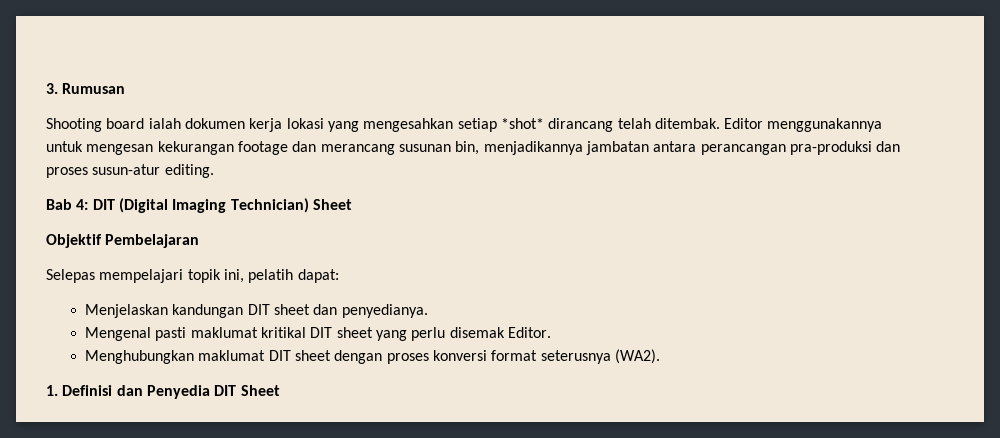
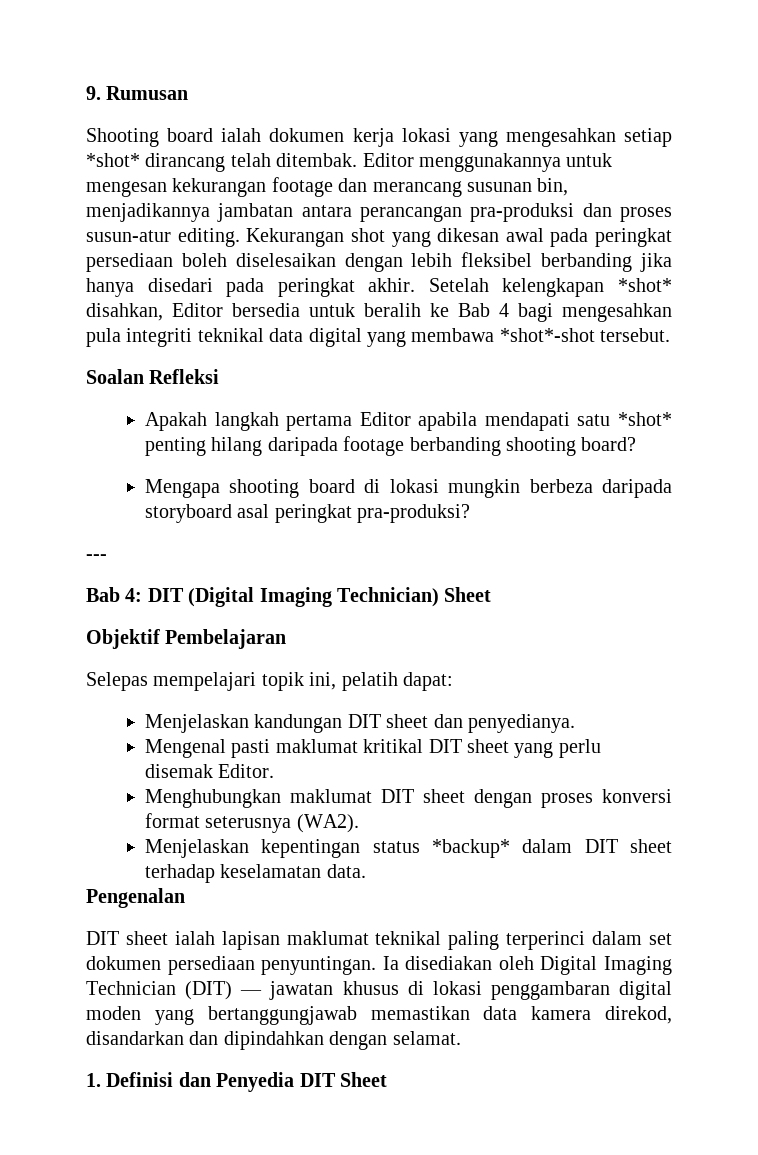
[46,83,58,94] 3. -> [86,86,101,100] 9.
(214, 171) none -> [246,228,672,247] [86,252,673,272] [86,278,672,297] [86,303,672,322] [86,328,671,347] [86,369,220,384] [144,412,672,431] [144,436,637,456] [144,479,672,498] [144,504,471,523] [86,554,107,560] Kekurangan shot yang dikesan awal pada peringkat persediaan boleh diselesaikan dengan lebih fleksibel berbanding jika hanya disedari pada peringkat akhir. Setelah kelengkapan *shot* disahkan, Editor bersedia untuk beralih ke Bab 4 bagi mengesahkan pula integriti teknikal data digital yang membawa *shot*-shot tersebut. // Soalan Refleksi // Apakah langkah pertama Editor apabila mendapati satu *shot* penting hilang daripada footage berbanding shooting board? // Mengapa shooting board di lokasi mungkin berbeza daripada storyboard asal peringkat pra-produksi? // ---
(660, 356) none -> [144,839,672,858] [144,864,366,883] [86,888,185,908] [86,931,673,950] [86,956,672,975] [86,981,672,1000] [86,1006,672,1025] [86,1031,461,1050] // Menjelaskan kepentingan status *backup* dalam DIT sheet terhadap keselamatan data. // Pengenalan // DIT sheet ialah lapisan maklumat teknikal paling terperinci dalam set dokumen persediaan penyuntingan. Ia disediakan oleh Digital Imaging Technician (DIT) — jawatan khusus di lokasi penggambaran digital moden yang bertanggungjawab memastikan data kamera direkod, disandarkan dan dipindahkan dengan selamat.

